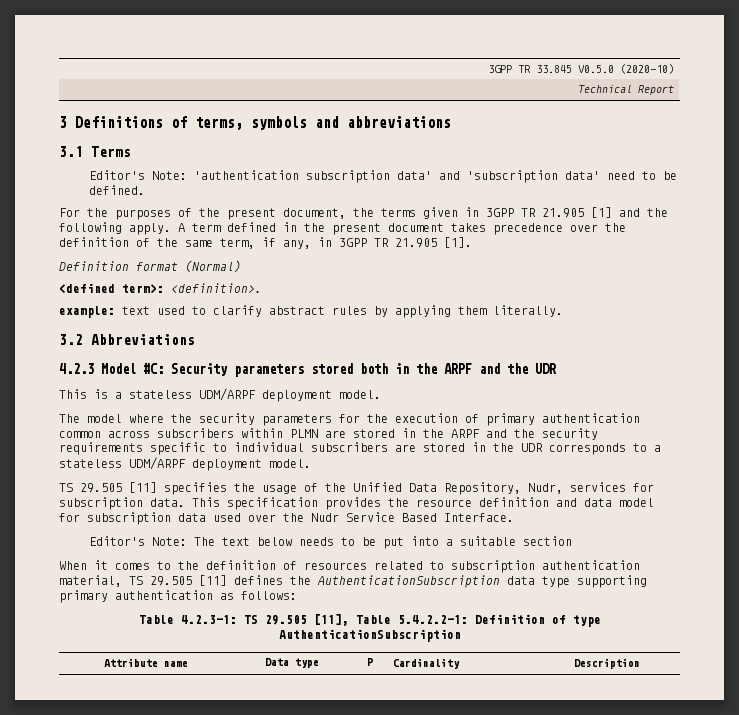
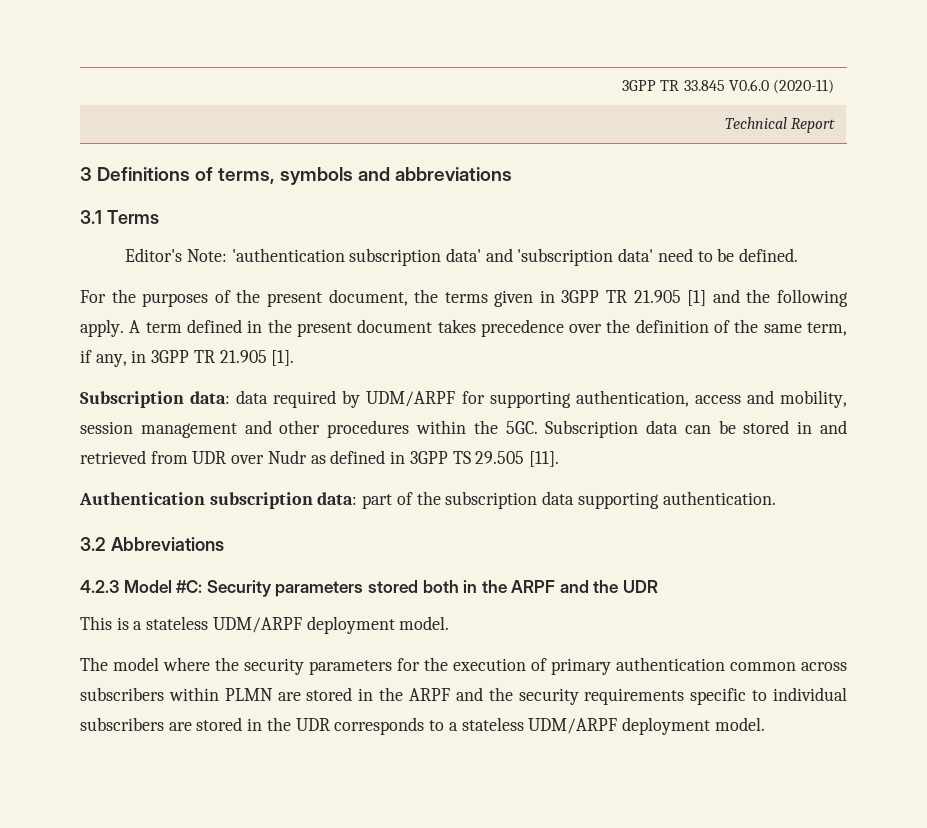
[577,64,674,74] V0.5.0 (2020-10) -> [728,79,835,94] V0.6.0 (2020-11)
[59,260,241,272] [59,283,262,294] [59,305,563,318] Definition format (Normal) // <defined term>: <definition>. // example: text used to clarify abstract rules by applying them literally. -> [80,390,847,408] [80,420,848,438] [80,450,559,467] [79,491,776,509] Subscription data: data required by UDM/ARPF for supporting authentication, access and mobility, session management and other procedures within the 5GC. Subscription data can be stored in and retrieved from UDR over Nudr as defined in 3GPP TS 29.505 [11]. // Authentication subscription data: part of the subscription data supporting authentication.
[59,482,654,495] [59,497,654,510] [59,512,514,525] [88,536,572,549] [59,560,640,573] [59,575,647,588] [59,590,297,603] [138,614,601,627] [278,629,461,642] [104,658,188,667] [265,658,319,668] [366,658,373,666] [393,658,461,669] [573,658,640,669] // TS 29.505 [11] specifies the usage of the Unified Data Repository, Nudr, services for subscription data. This specification provides the resource definition and data model for subscription data used over the Nudr Service Based Interface. // Editor's Note: The text below needs to be put into a suitable section // When it comes to the definition of resources related to subscription authentication material, TS 29.505 [11] defines the AuthenticationSubscription data type supporting primary authentication as follows: // Table 4.2.3-1: TS 29.505 [11], Table 5.4.2.2-1: Definition of type AuthenticationSubscription // Attribute name | Data type | P | Cardinality | Description -> (765, 724) none

